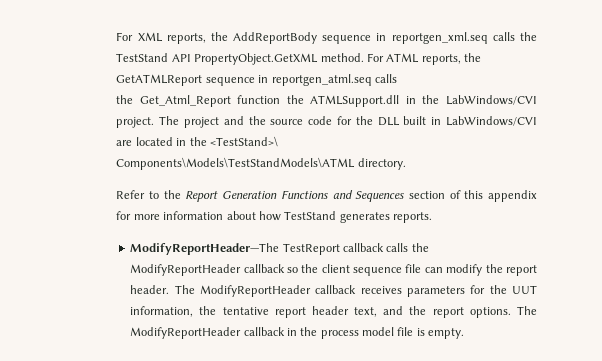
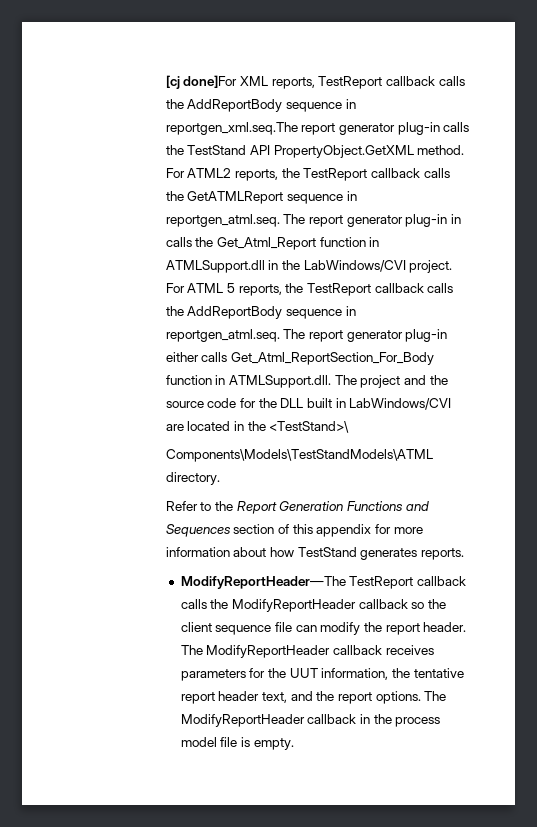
[116,32,488,44] For XML reports, the AddReportBody sequence in reportgen_xml.seq -> [165,75,465,89] [165,99,356,112] [165,122,440,135] [cj done]For XML reports, TestReport callback calls the AddReportBody sequence in reportgen_xml.seq.The report generator plug-in
[386,53,482,65] [116,74,397,86] ATML reports, the GetATMLReport sequence in reportgen_atml.seq calls // -> [187,168,450,181] [165,191,357,204] [165,214,462,227] [165,237,192,247] ATML2 reports, the TestReport callback calls the GetATMLReport sequence in reportgen_atml.seq. The report generator plug-in in calls
[286,95,304,104] the -> [369,237,380,247] in
(155, 122) none -> [165,283,454,296] [165,306,356,319] [165,329,448,342] [165,352,435,365] [165,375,332,388] For ATML 5 reports, the TestReport callback calls the AddReportBody sequence in reportgen_atml.seq. The report generator plug-in either calls Get_Atml_ReportSection_For_Body function in ATMLSupport.dll.

